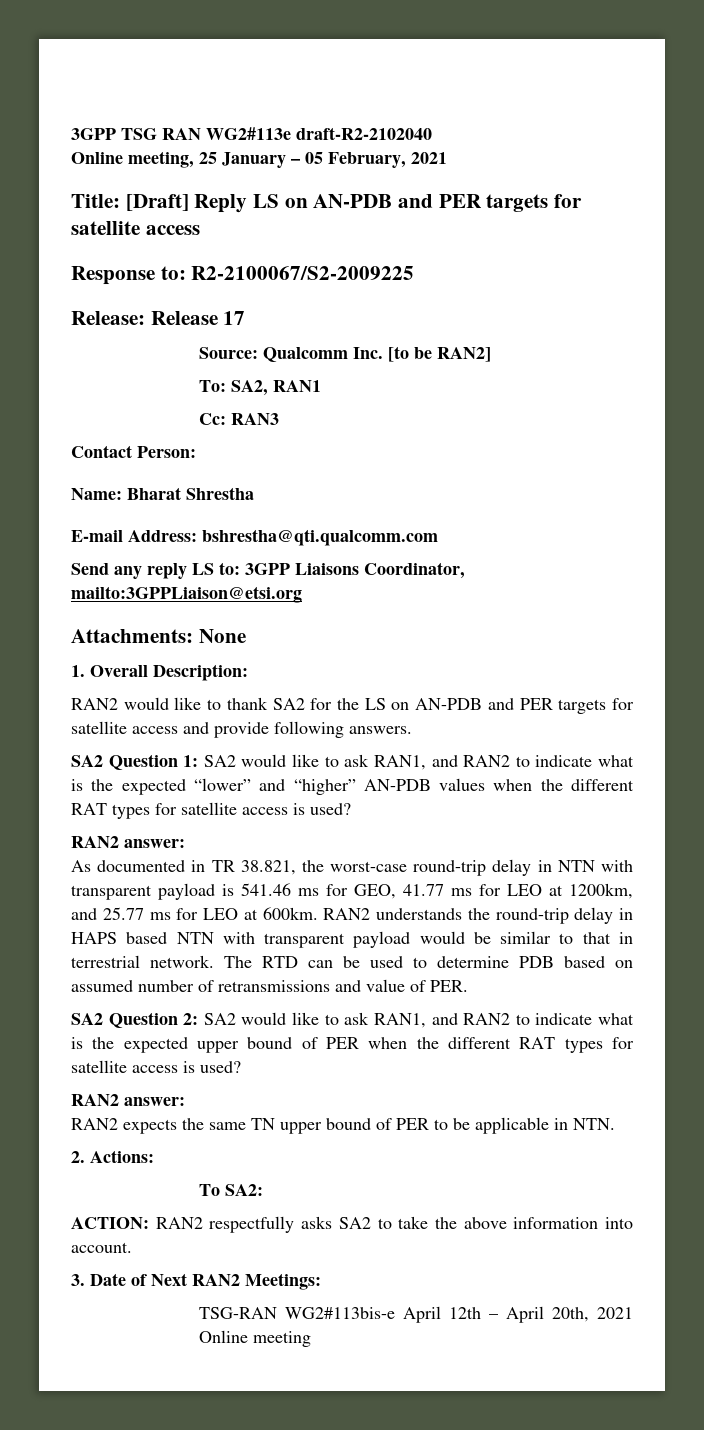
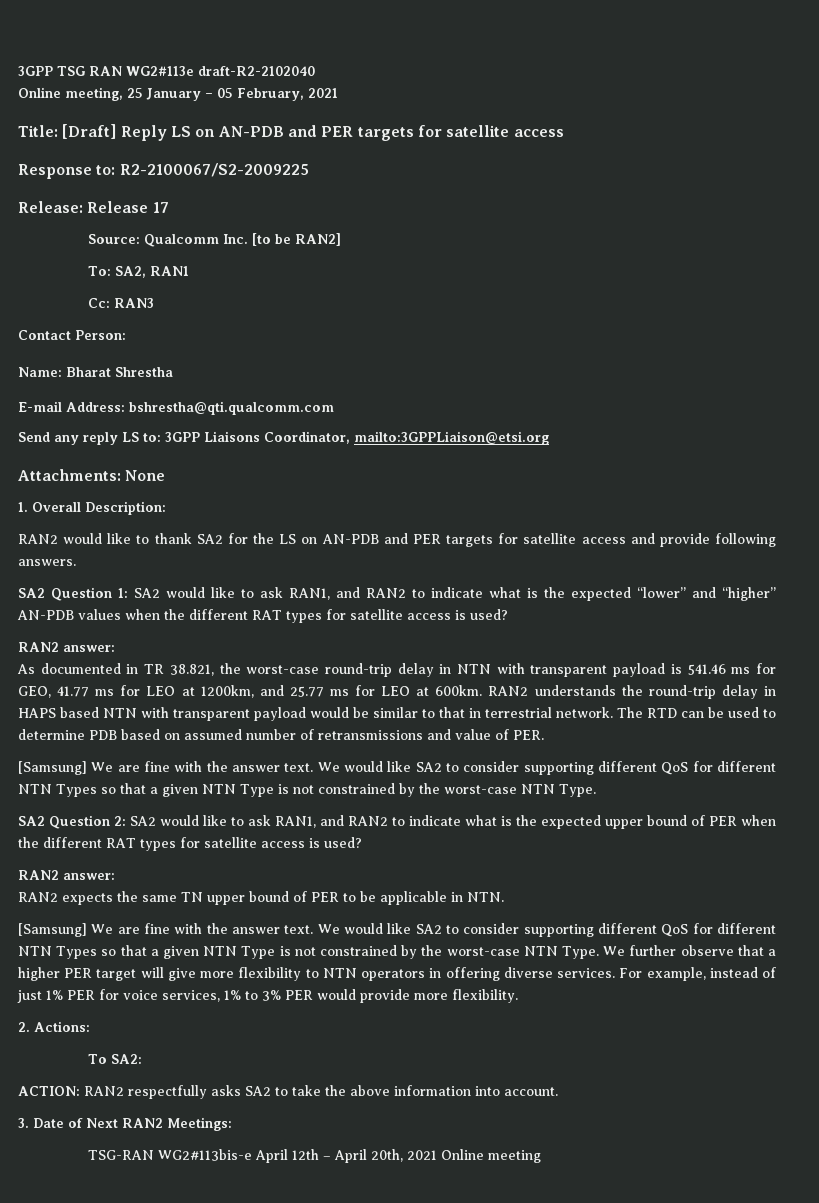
(468, 986) none -> [18,761,776,775] [18,783,596,797] // [Samsung] We are fine with the answer text. We would like SA2 to consider supporting different QoS for different NTN Types so that a given NTN Type is not constrained by the worst-case NTN Type.
(615, 1124) none -> [18,923,776,937] [18,945,777,959] [18,967,777,981] [17,989,518,1003] // [Samsung] We are fine with the answer text. We would like SA2 to consider supporting different QoS for different NTN Types so that a given NTN Type is not constrained by the worst-case NTN Type. We further observe that a higher PER target will give more flexibility to NTN operators in offering diverse services. For example, instead of just 1% PER for voice services, 1% to 3% PER would provide more flexibility.

